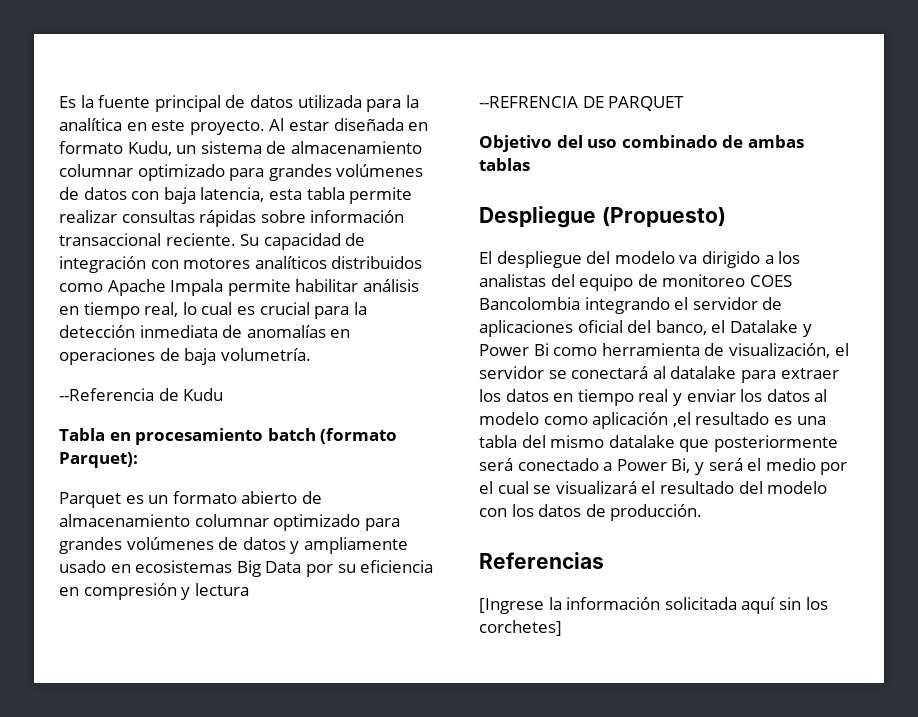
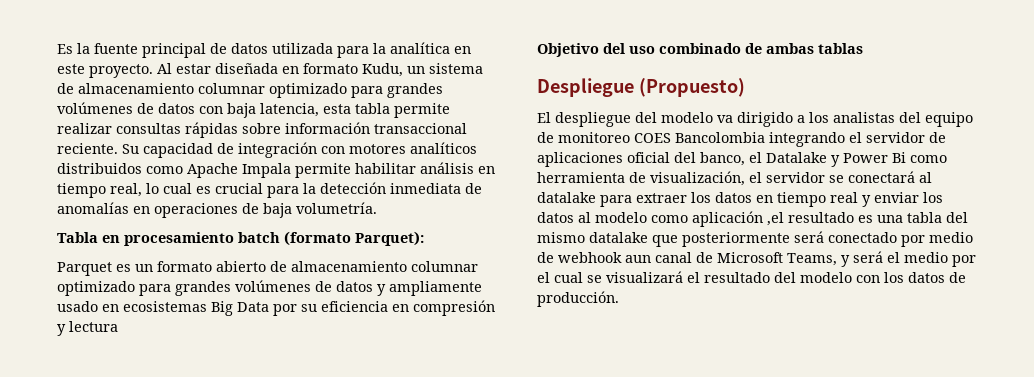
[59,388,224,401] // --Referencia de Kudu -> (377, 208) none
[479,96,685,111] // --REFRENCIA DE PARQUET -> (118, 326) none
[603,458,691,473] a Power Bi, -> [901,232,973,247] [537,252,837,266] por medio de webhook aun canal de Microsoft Teams,
[479,552,604,569] [479,597,828,614] [479,620,562,636] // Referencias // [Ingrese la información solicitada aquí sin los corchetes] -> (619, 299) none

